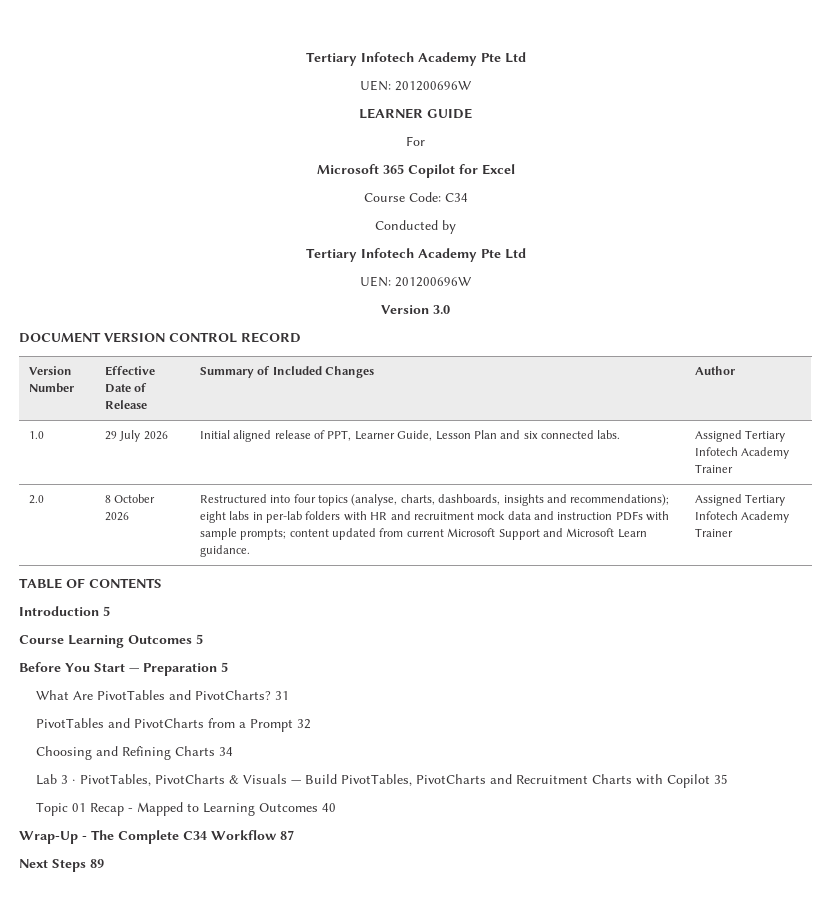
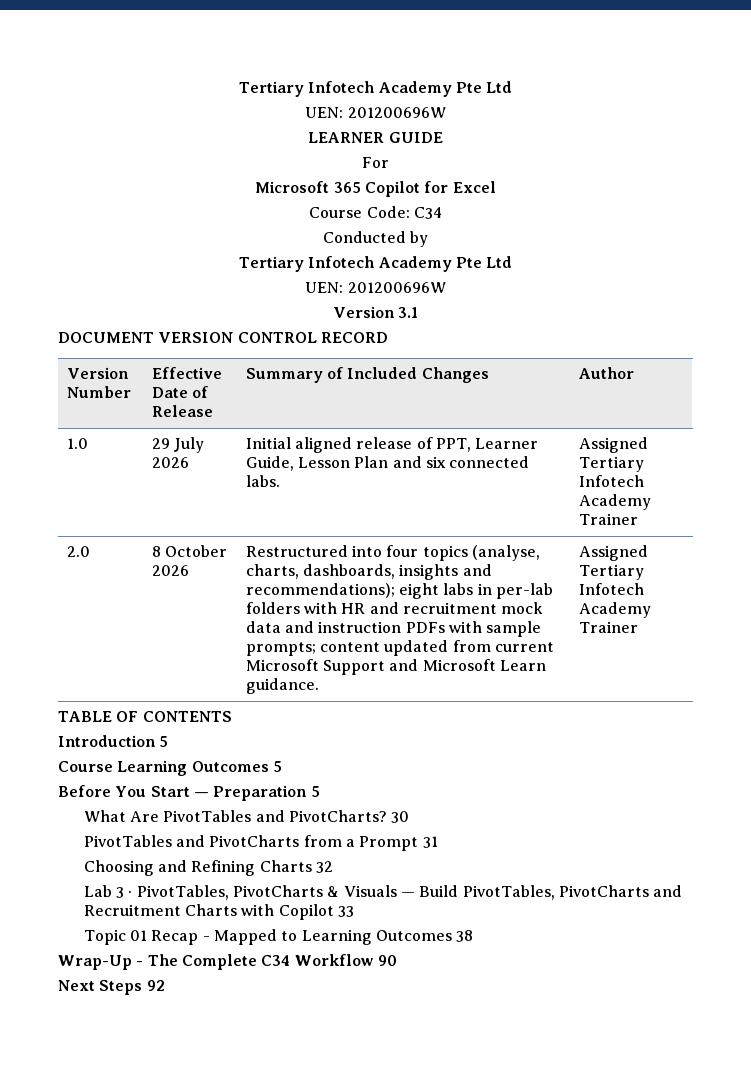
[433,305,450,314] 3.0 -> [398,307,419,318] 3.1
[275,691,290,700] 31 -> [391,811,410,823] 30
[297,719,312,729] 32 -> [422,836,438,848] 31
[219,747,234,756] 34 -> [316,861,334,873] 32
[714,774,729,784] 35 -> [338,906,355,917] 33
[322,803,337,812] 40 -> [456,930,474,942] 38
[280,830,294,840] 87 -> [377,955,397,966] 90
[90,859,104,868] 89 -> [146,980,165,991] 92

